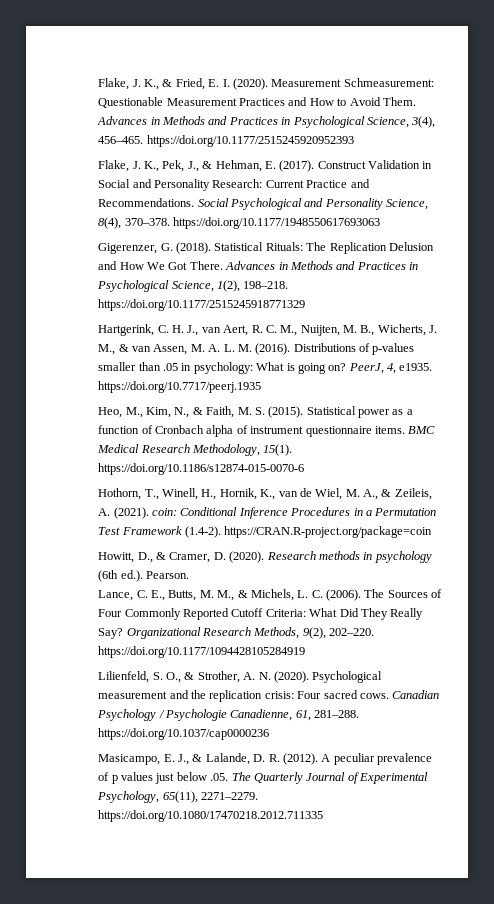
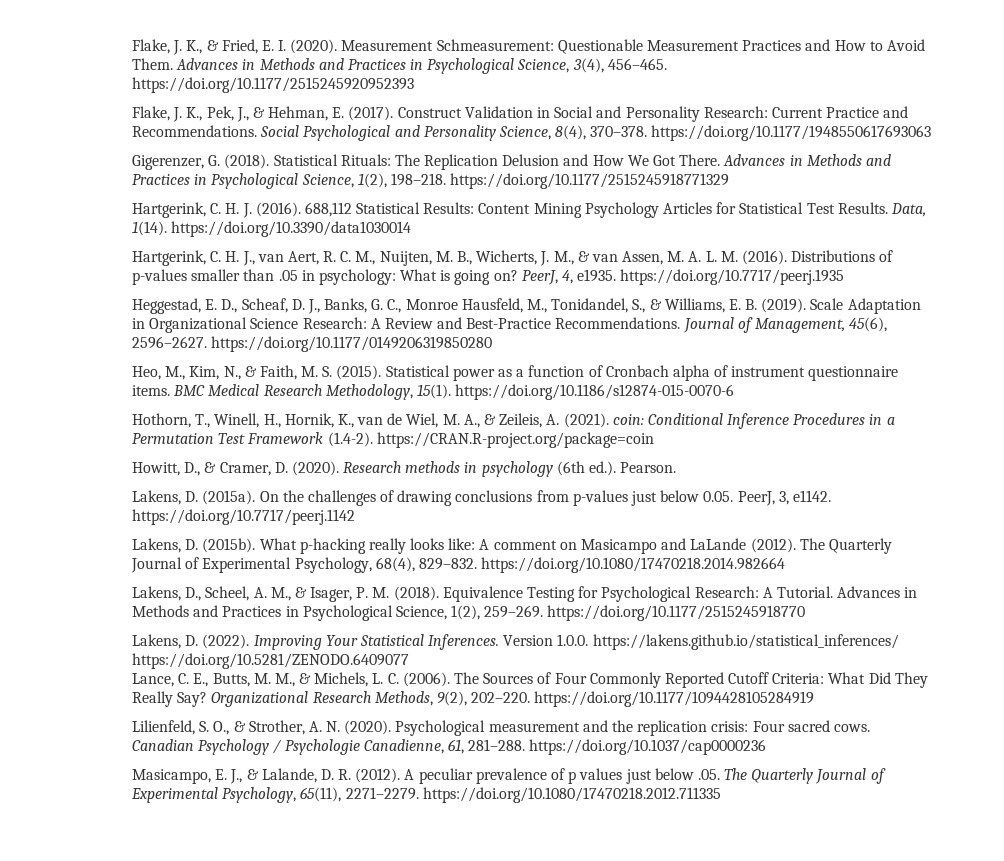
(306, 305) none -> [131,202,926,218] [131,221,412,237] // Hartgerink, C. H. J. (2016). 688,112 Statistical Results: Content Mining Psychology Articles for Statistical Test Results. Data, 1(14). https://doi.org/10.3390/data1030014
(262, 387) none -> [131,298,921,314] [131,317,888,333] [131,336,493,352] // Heggestad, E. D., Scheaf, D. J., Banks, G. C., Monroe Hausfeld, M., Tonidandel, S., & Williams, E. B. (2019). Scale Adaptation in Organizational Science Research: A Review and Best-Practice Recommendations. Journal of Management, 45(6), 2596–2627. https://doi.org/10.1177/0149206319850280
(190, 575) none -> [131,490,831,506] [131,509,355,525] [131,538,892,554] [130,557,786,573] [131,586,918,602] [131,605,806,621] [131,634,899,650] [131,653,409,669] // Lakens, D. (2015a). On the challenges of drawing conclusions from p-values just below 0.05. PeerJ, 3, e1142. https://doi.org/10.7717/peerj.1142 // Lakens, D. (2015b). What p-hacking really looks like: A comment on Masicampo and LaLande (2012). The Quarterly Journal of Experimental Psychology, 68(4), 829–832. https://doi.org/10.1080/17470218.2014.982664 // Lakens, D., Scheel, A. M., & Isager, P. M. (2018). Equivalence Testing for Psychological Research: A Tutorial. Advances in Methods and Practices in Psychological Science, 1(2), 259–269. https://doi.org/10.1177/2515245918770 // Lakens, D. (2022). Improving Your Statistical Inferences. Version 1.0.0. https://lakens.github.io/statistical_inferences/ https://doi.org/10.5281/ZENODO.6409077

